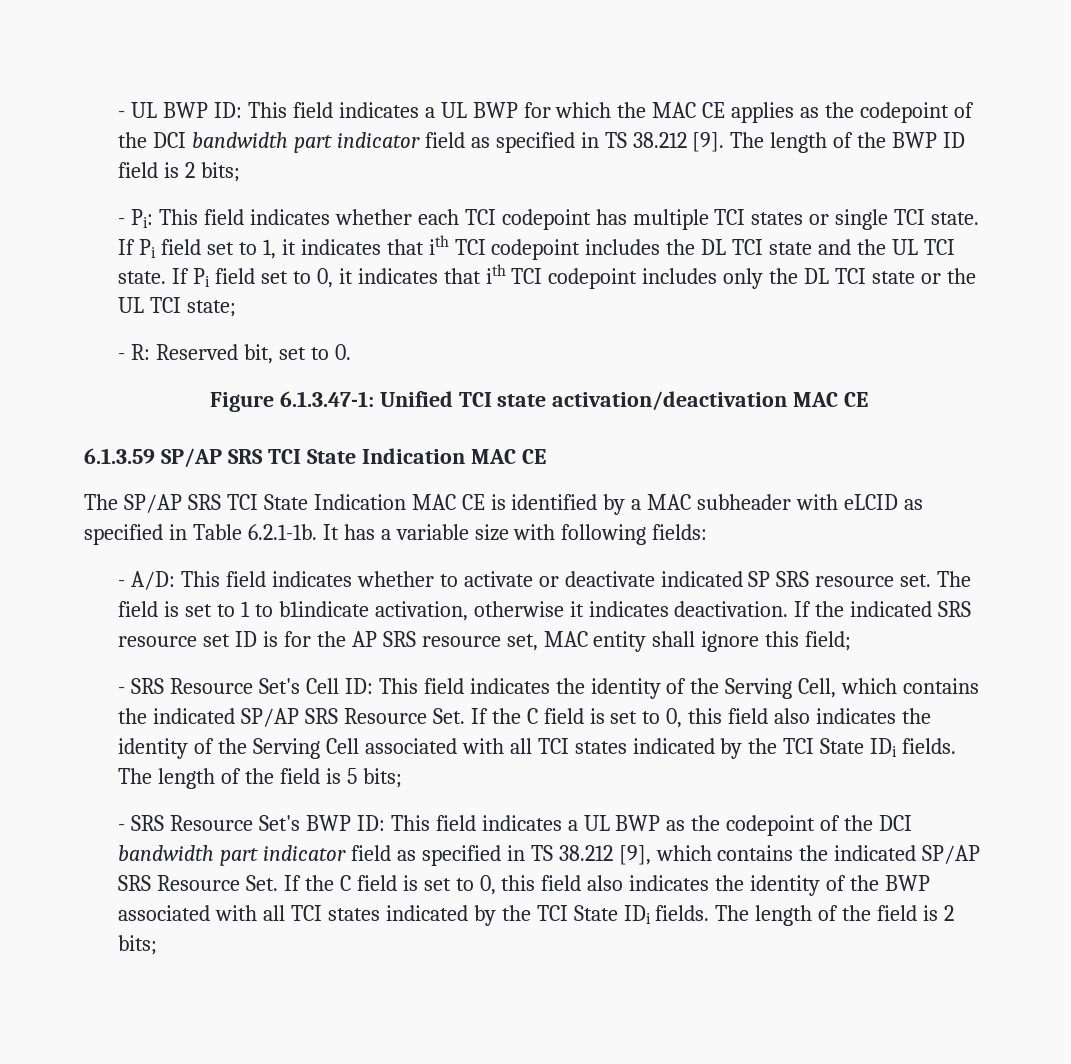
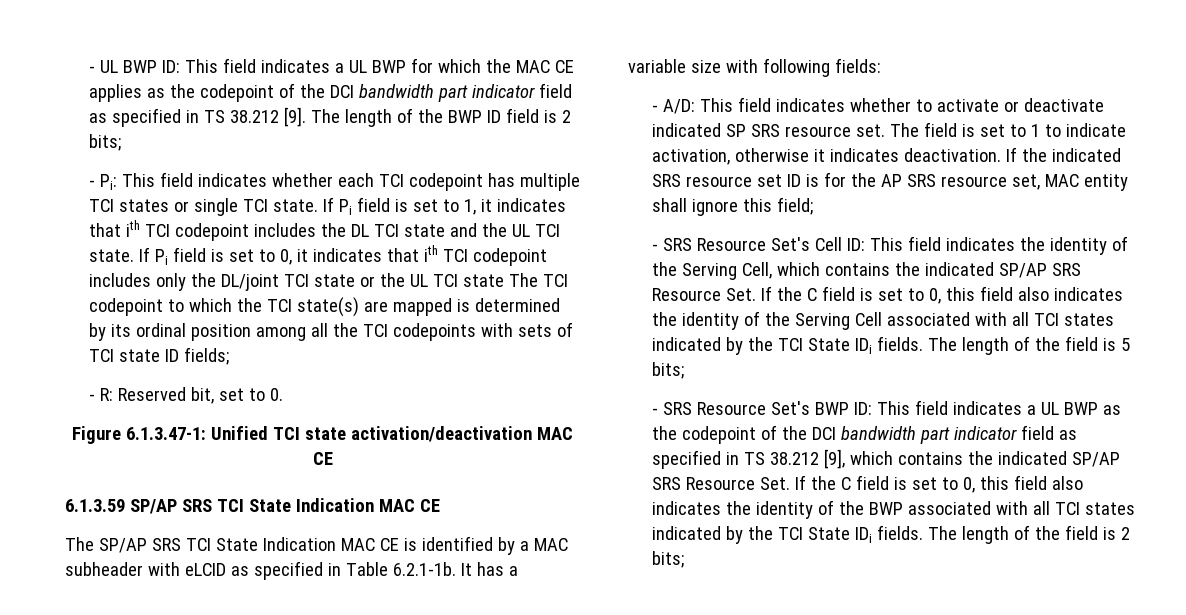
(201, 247) none -> [394,199,408,212] is
(255, 276) none -> [210,249,224,262] is
[804,268,830,284] DL -> [220,274,279,291] DL/joint
[186,300,236,317] state; -> [462,273,568,287] [88,297,560,317] [88,322,573,341] [88,347,229,365] state The TCI codepoint to which the TCI state(s) are mapped is determined by its ordinal position among all the TCI codepoints with sets of TCI state ID fields;
[278,601,369,617] b1indicate -> [1065,123,1126,137] indicate

